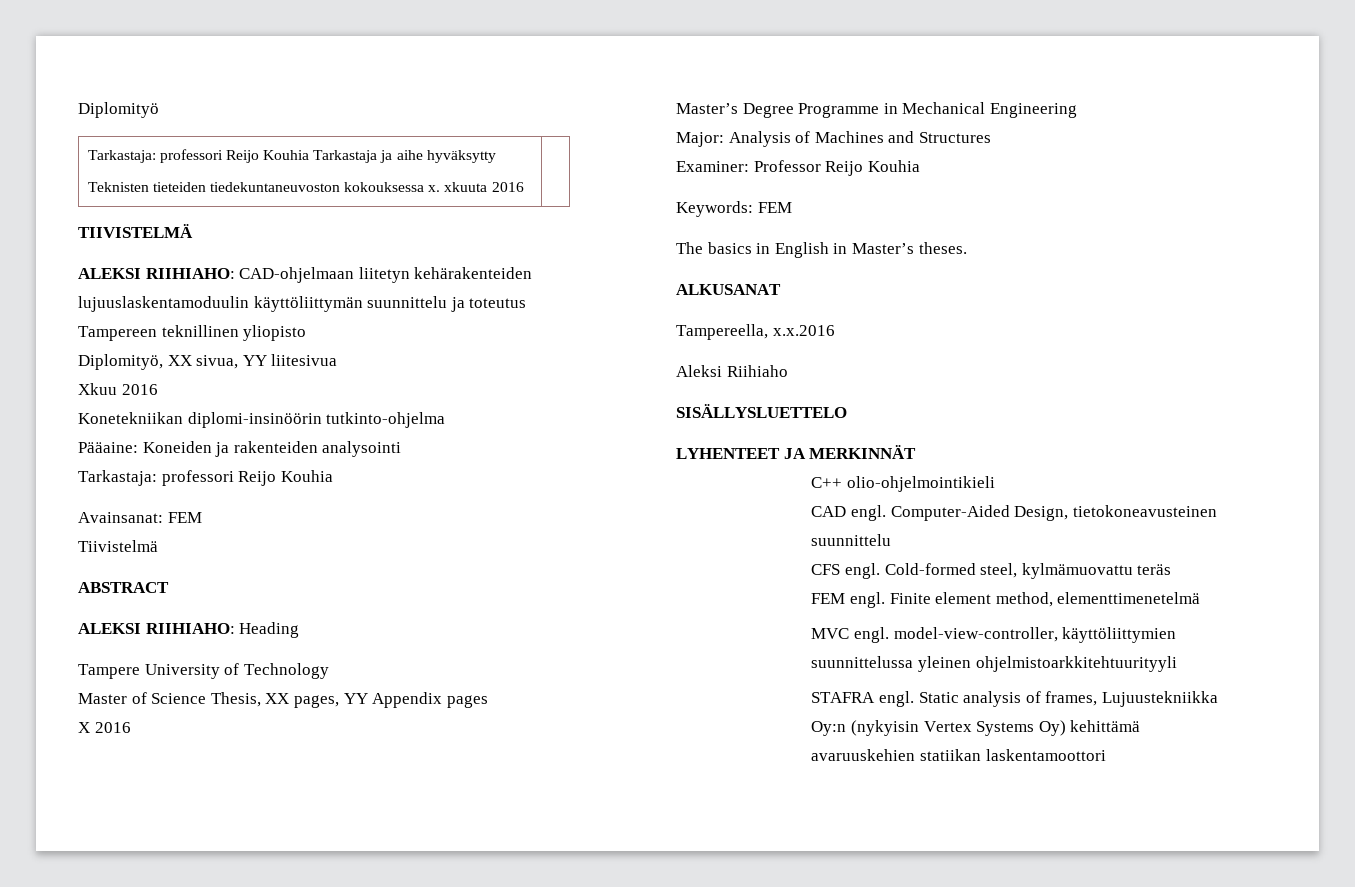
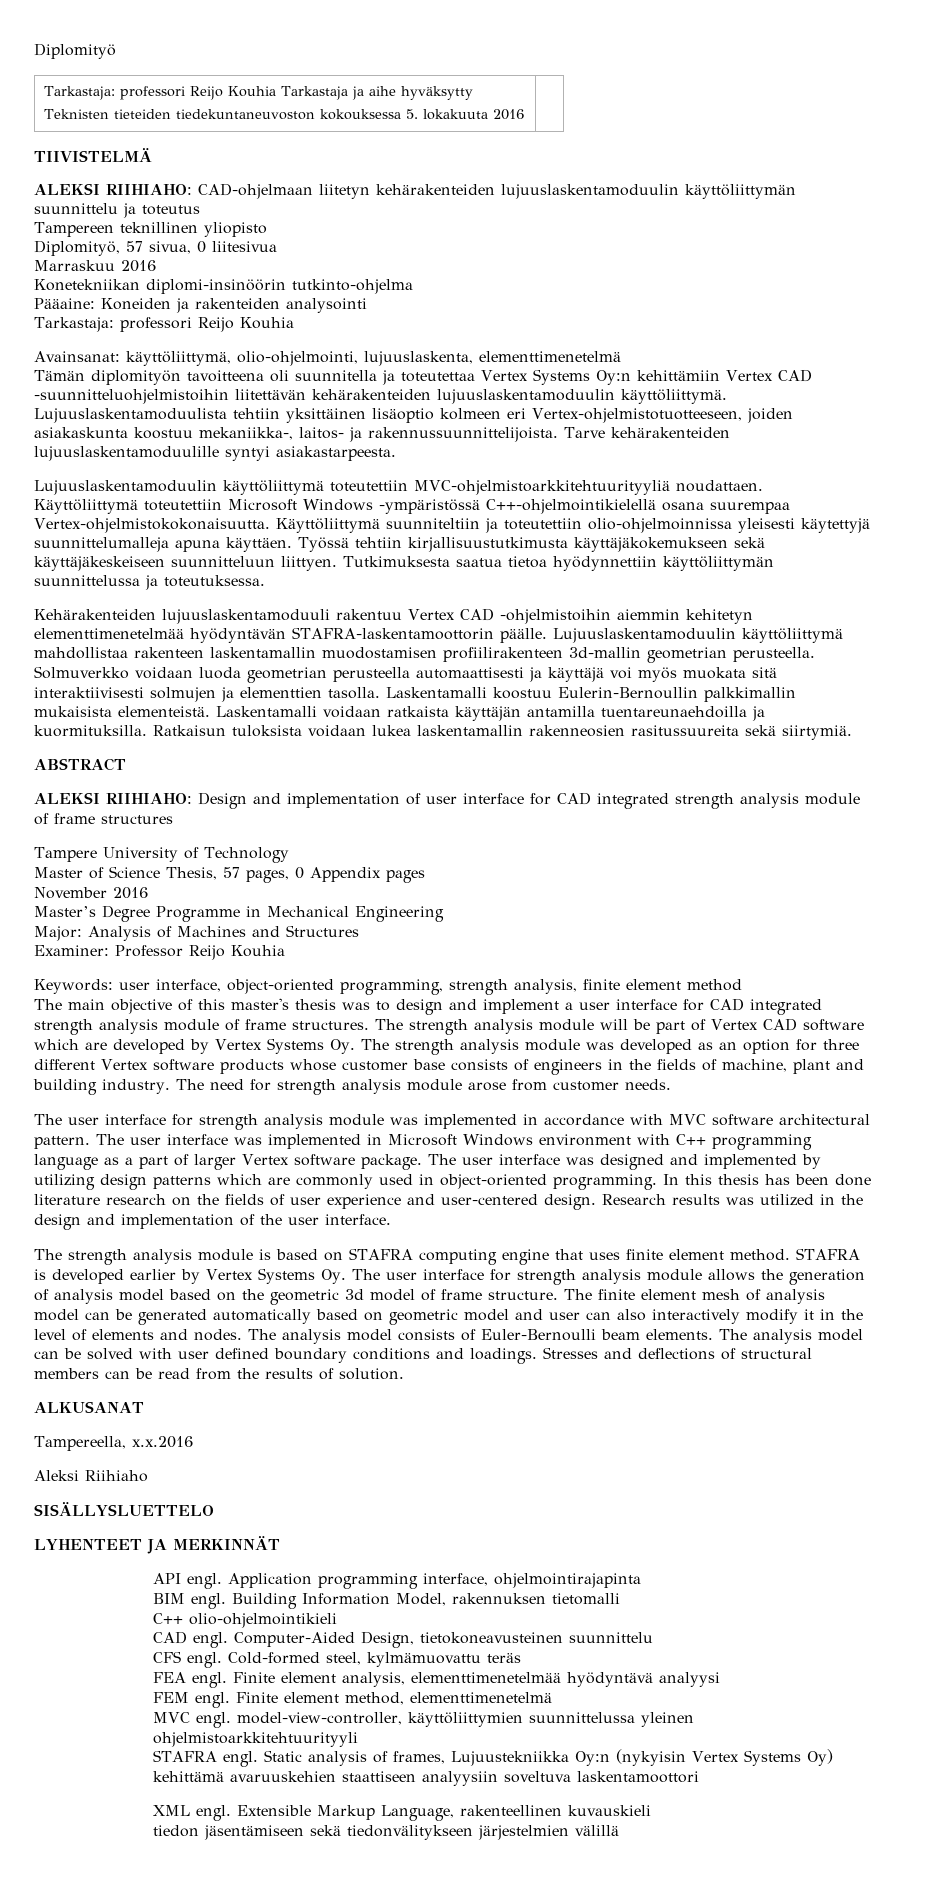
[428,182,488,192] x. xkuuta -> [405,109,488,120] 5. lokakuuta
[167,355,267,369] XX sivua, YY -> [126,241,206,254] 57 sivua, 0
[78,383,117,395] Xkuu -> [34,260,115,271] Marraskuu
[167,512,202,523] [78,540,158,552] [78,582,169,593] [78,622,300,638] FEM // Tiivistelmä // ABSTRACT // ALEKSI RIIHIAHO: Heading -> [125,351,621,366] [34,369,812,385] [34,389,727,404] [34,408,793,423] [34,427,730,442] [34,446,396,461] [34,480,763,495] [34,499,790,514] [34,518,870,533] [34,537,765,552] [34,556,774,571] [34,575,265,590] [34,608,753,624] [34,627,843,643] [34,647,815,663] [34,666,777,683] [34,687,796,702] [34,706,765,721] [34,725,852,740] [34,758,126,771] [34,792,860,809] [34,813,173,825] käyttöliittymä, olio-ohjelmointi, lujuuslaskenta, elementtimenetelmä // Tämän diplomityön tavoitteena oli suunnitella ja toteutettaa Vertex Systems Oy:n kehittämiin Vertex CAD -suunnitteluohjelmistoihin liitettävän kehärakenteiden lujuuslaskentamoduulin käyttöliittymä. Lujuuslaskentamoduulista tehtiin yksittäinen lisäoptio kolmeen eri Vertex-ohjelmistotuotteeseen, joiden asiakaskunta koostuu mekaniikka-, laitos- ja rakennussuunnittelijoista. Tarve kehärakenteiden lujuuslaskentamoduulille syntyi asiakastarpeesta. // Lujuuslaskentamoduulin käyttöliittymä toteutettiin MVC-ohjelmistoarkkitehtuurityyliä noudattaen. Käyttöliittymä toteutettiin Microsoft Windows -ympäristössä C++-ohjelmointikielellä osana suurempaa Vertex-ohjelmistokokonaisuutta. Käyttöliittymä suunniteltiin ja toteutettiin olio-ohjelmoinnissa yleisesti käytettyjä suunnittelumalleja apuna käyttäen. Työssä tehtiin kirjallisuustutkimusta käyttäjäkokemukseen sekä käyttäjäkeskeiseen suunnitteluun liittyen. Tutkimuksesta saatua tietoa hyödynnettiin käyttöliittymän suunnittelussa ja toteutuksessa. // Kehärakenteiden lujuuslaskentamoduuli rakentuu Vertex CAD -ohjelmistoihin aiemmin kehitetyn elementtimenetelmää hyödyntävän STAFRA-laskentamoottorin päälle. Lujuuslaskentamoduulin käyttöliittymä mahdollistaa rakenteen laskentamallin muodostamisen profiilirakenteen 3d-mallin geometrian perusteella. Solmuverkko voidaan luoda geometrian perusteella automaattisesti ja käyttäjä voi myös muokata sitä interaktiivisesti solmujen ja elementtien tasolla. Laskentamalli koostuu Eulerin-Bernoullin palkkimallin mukaisista elementeistä. Laskentamalli voidaan ratkaista käyttäjän antamilla tuentareunaehdoilla ja kuormituksilla. Ratkaisun tuloksista voidaan lukea laskentamallin rakenneosien rasitussuureita sekä siirtymiä. // ABSTRACT // ALEKSI RIIHIAHO: Design and implementation of user interface for CAD integrated strength analysis module of frame structures
[265,693,368,708] XX pages, YY -> [223,867,304,883] 57 pages, 0
[78,722,90,733] X -> [34,887,107,899] November
[757,202,792,213] [676,242,967,258] FEM // The basics in English in Master’s theses. -> [119,979,742,995] [34,998,822,1015] [34,1018,864,1035] [34,1038,859,1055] [34,1059,864,1075] [33,1079,671,1095] [34,1114,870,1130] [34,1134,812,1150] [34,1154,821,1170] [34,1174,871,1190] [34,1194,863,1210] [34,1214,391,1230] [34,1248,860,1265] [34,1268,865,1285] [34,1289,825,1305] [34,1309,863,1325] [34,1329,863,1344] [34,1347,812,1364] [34,1368,404,1380] user interface, object-oriented programming, strength analysis, finite element method // The main objective of this master's thesis was to design and implement a user interface for CAD integrated strength analysis module of frame structures. The strength analysis module will be part of Vertex CAD software which are developed by Vertex Systems Oy. The strength analysis module was developed as an option for three different Vertex software products whose customer base consists of engineers in the fields of machine, plant and building industry. The need for strength analysis module arose from customer needs. // The user interface for strength analysis module was implemented in accordance with MVC software architectural pattern. The user interface was implemented in Microsoft Windows environment with C++ programming language as a part of larger Vertex software package. The user interface was designed and implemented by utilizing design patterns which are commonly used in object-oriented programming. In this thesis has been done literature research on the fields of user experience and user-centered design. Research results was utilized in the design and implementation of the user interface. // The strength analysis module is based on STAFRA computing engine that uses finite element method. STAFRA is developed earlier by Vertex Systems Oy. The user interface for strength analysis module allows the generation of analysis model based on the geometric 3d model of frame structure. The finite element mesh of analysis model can be generated automatically based on geometric model and user can also interactively modify it in the level of elements and nodes. The analysis model consists of Euler-Bernoulli beam elements. The analysis model can be solved with user defined boundary conditions and loadings. Stresses and deflections of structural members can be read from the results of solution.
(917, 452) none -> [152,1573,641,1589] [152,1593,620,1609] // API engl. Application programming interface, ohjelmointirajapinta // BIM engl. Building Information Model, rakennuksen tietomalli
(1172, 569) none -> [152,1672,720,1688] // FEA engl. Finite element analysis, elementtimenetelmää hyödyntävä analyysi
[919,749,1106,761] statiikan laskentamoottori -> [341,1771,699,1786] [152,1805,651,1821] [152,1825,619,1840] staattiseen analyysiin soveltuva laskentamoottori // XML engl. Extensible Markup Language, rakenteellinen kuvauskieli // tiedon jäsentämiseen sekä tiedonvälitykseen järjestelmien välillä

